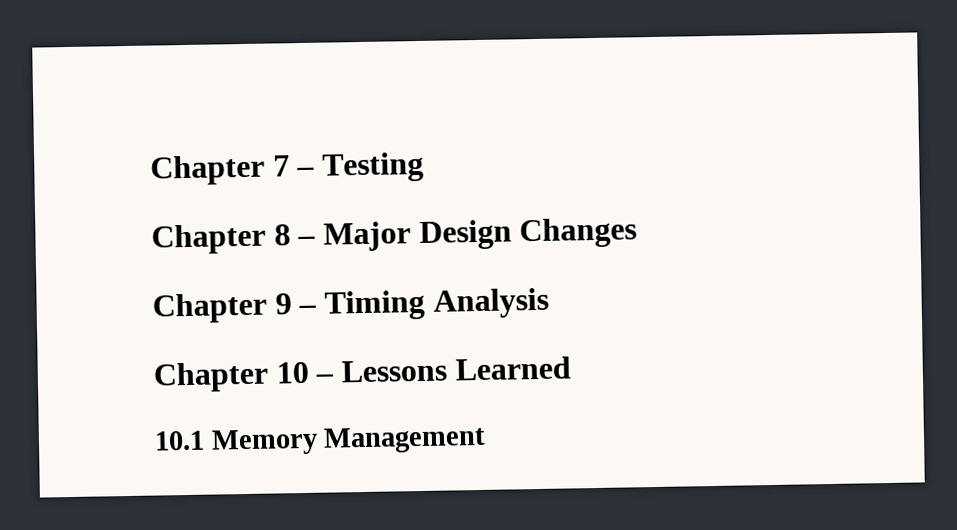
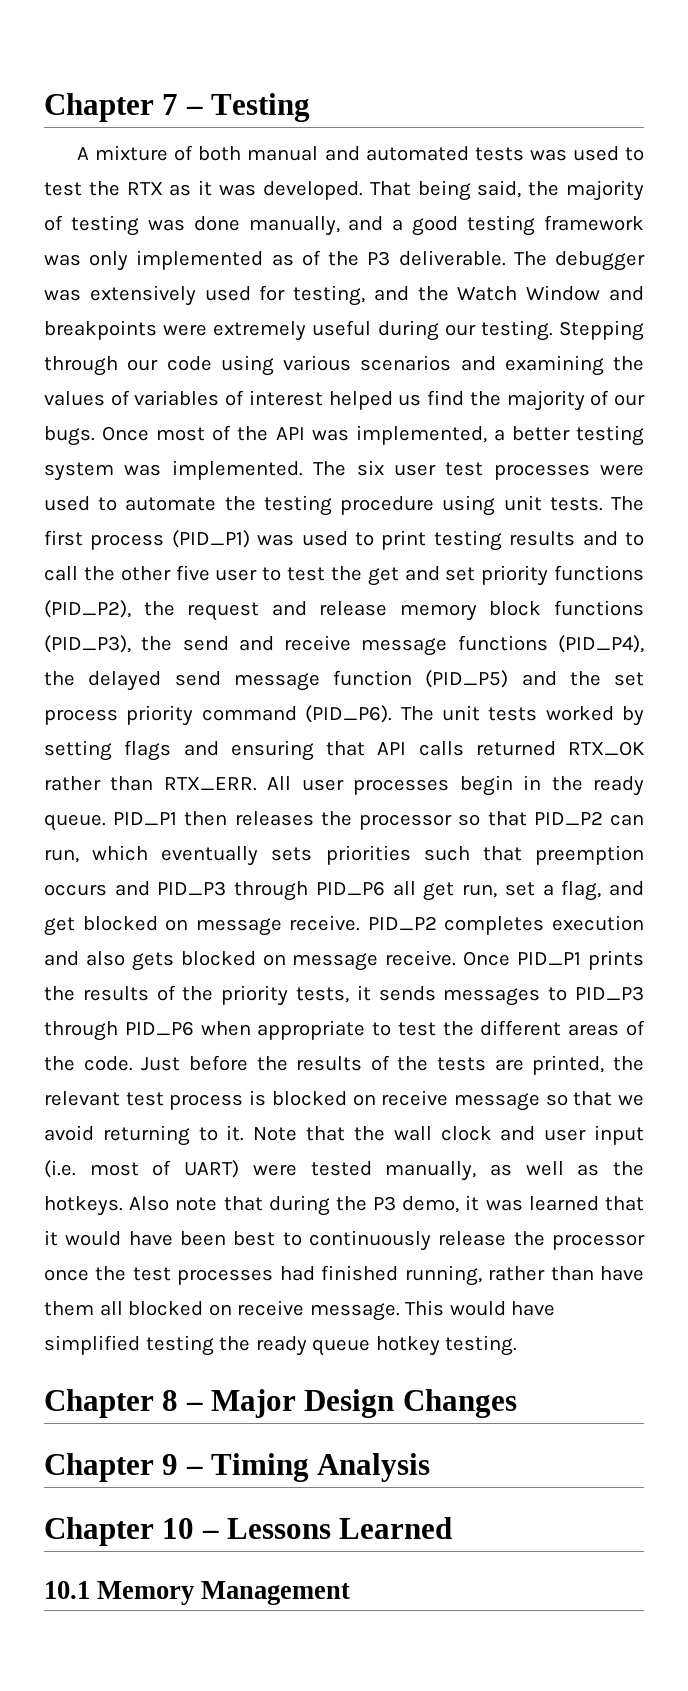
(424, 167) none -> [77,145,644,161] [44,180,644,201] [44,215,645,236] [44,250,645,271] [44,285,644,306] [44,320,645,341] [44,355,644,376] [44,390,646,411] [44,425,645,446] [44,460,644,481] [44,495,644,516] [44,530,644,551] [44,565,644,586] [44,600,644,621] [44,635,644,656] [44,670,644,691] [44,705,644,726] [44,740,645,761] [44,775,645,796] [44,811,644,831] [44,845,645,866] [44,880,645,901] [44,915,644,936] [44,950,645,971] [44,985,644,1006] [44,1020,645,1041] [44,1055,644,1075] [44,1090,644,1111] [44,1125,644,1146] [44,1160,644,1181] [44,1195,644,1216] [44,1230,645,1251] [44,1265,645,1286] [44,1300,556,1321] [44,1335,518,1356] // A mixture of both manual and automated tests was used to test the RTX as it was developed. That being said, the majority of testing was done manually, and a good testing framework was only implemented as of the P3 deliverable. The debugger was extensively used for testing, and the Watch Window and breakpoints were extremely useful during our testing. Stepping through our code using various scenarios and examining the values of variables of interest helped us find the majority of our bugs. Once most of the API was implemented, a better testing system was implemented. The six user test processes were used to automate the testing procedure using unit tests. The first process (PID_P1) was used to print testing results and to call the other five user to test the get and set priority functions (PID_P2), the request and release memory block functions (PID_P3), the send and receive message functions (PID_P4), the delayed send message function (PID_P5) and the set process priority command (PID_P6). The unit tests worked by setting flags and ensuring that API calls returned RTX_OK rather than RTX_ERR. All user processes begin in the ready queue. PID_P1 then releases the processor so that PID_P2 can run, which eventually sets priorities such that preemption occurs and PID_P3 through PID_P6 all get run, set a flag, and get blocked on message receive. PID_P2 completes execution and also gets blocked on message receive. Once PID_P1 prints the results of the priority tests, it sends messages to PID_P3 through PID_P6 when appropriate to test the different areas of the code. Just before the results of the tests are printed, the relevant test process is blocked on receive message so that we avoid returning to it. Note that the wall clock and user input (i.e. most of UART) were tested manually, as well as the hotkeys. Also note that during the P3 demo, it was learned that it would have been best to continuously release the processor once the test processes had finished running, rather than have them all blocked on receive message. This would have simplified testing the ready queue hotkey testing.

